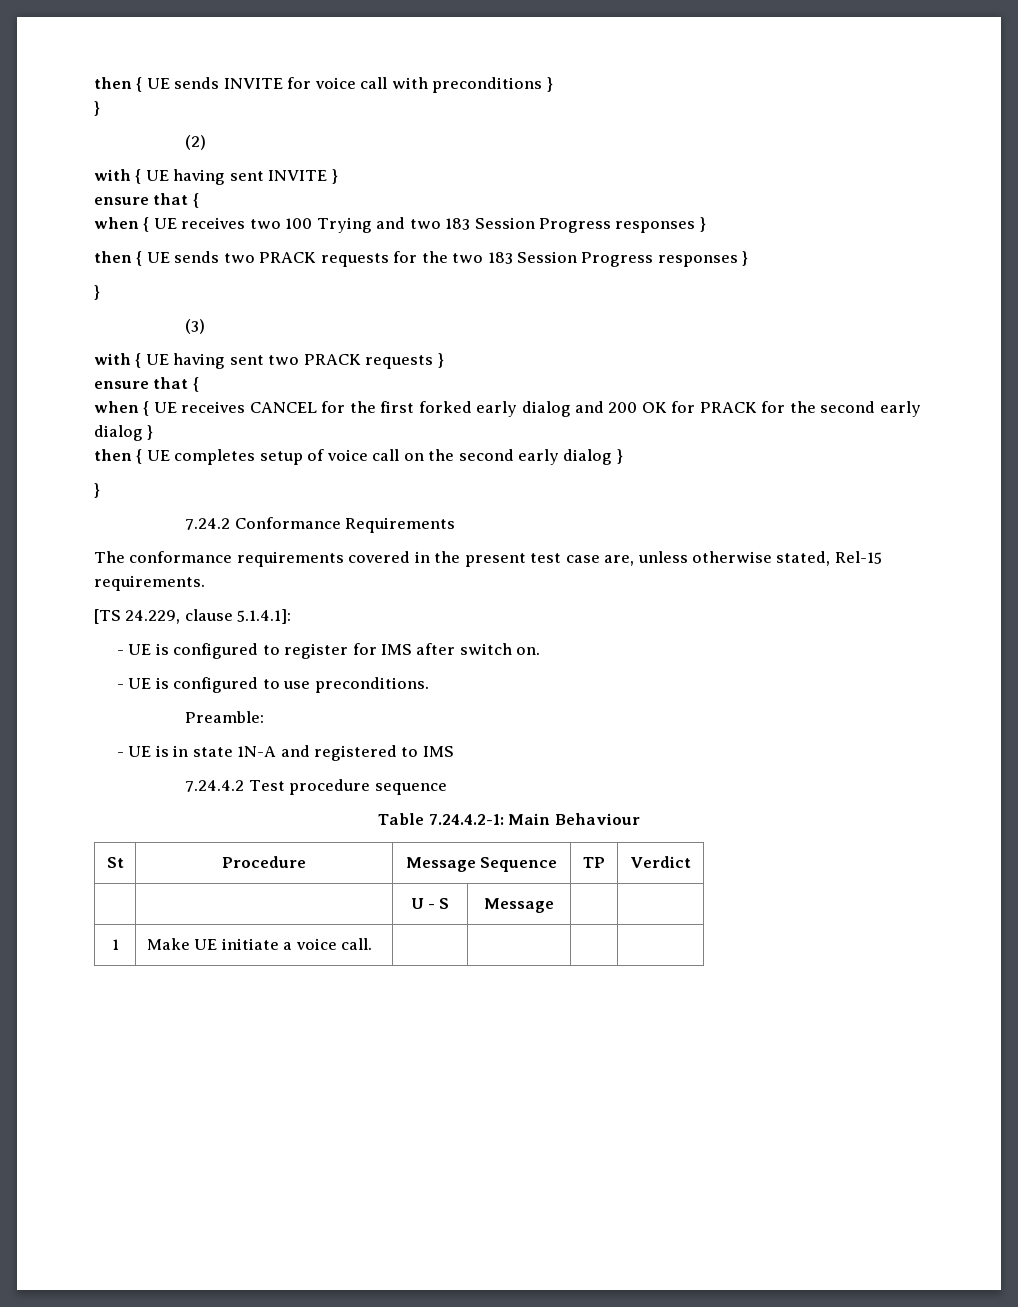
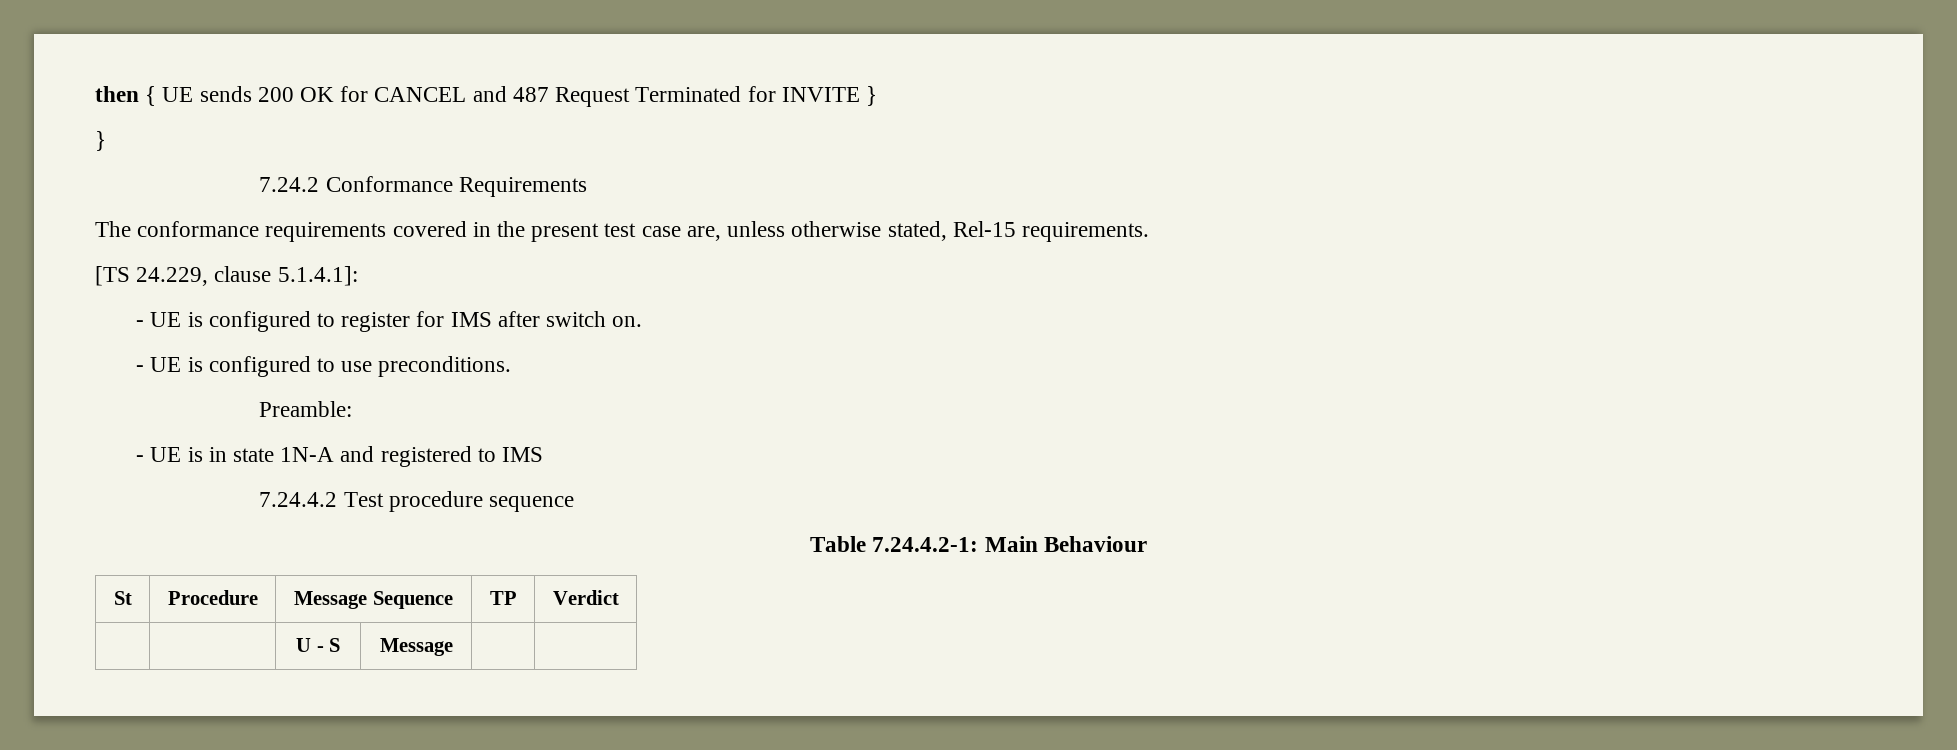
[94,77,553,93] [94,101,100,116] [185,135,207,150] [94,169,338,185] [94,193,199,208] [94,217,706,233] [94,251,749,267] [94,285,100,300] [185,319,206,334] [94,353,444,369] [94,377,199,392] [94,401,921,417] [94,425,154,441] [94,449,613,465] then { UE sends INVITE for voice call with preconditions } // } // (2) // with { UE having sent INVITE } // ensure that { // when { UE receives two 100 Trying and two 183 Session Progress responses } // then { UE sends two PRACK requests for the two 183 Session Progress responses } // } // (3) // with { UE having sent two PRACK requests } // ensure that { // when { UE receives CANCEL for the first forked early dialog and 200 OK for PRACK for the second early dialog } // then { UE completes setup of voice call on the second early dialog -> [95,86,860,107] then { UE sends 200 OK for CANCEL and 487 Request Terminated for INVITE
[111,939,119,950] [146,938,373,950] // 1 | Make UE initiate a voice call. | | | | -> (453, 647) none

